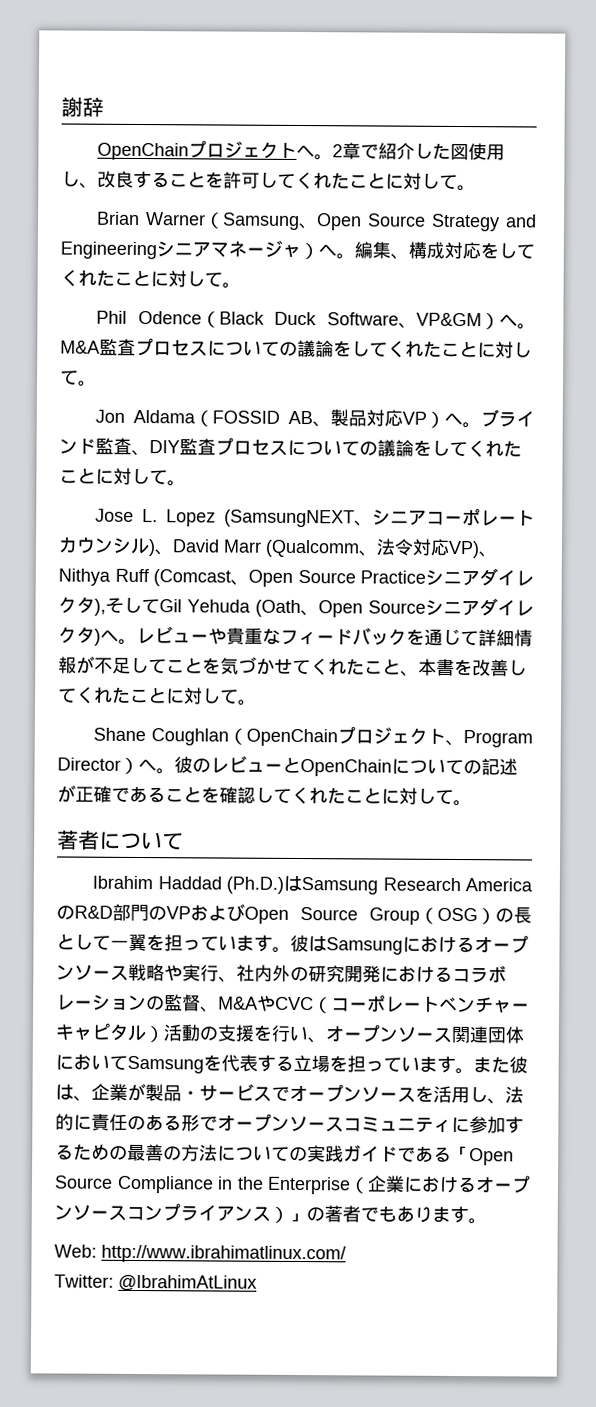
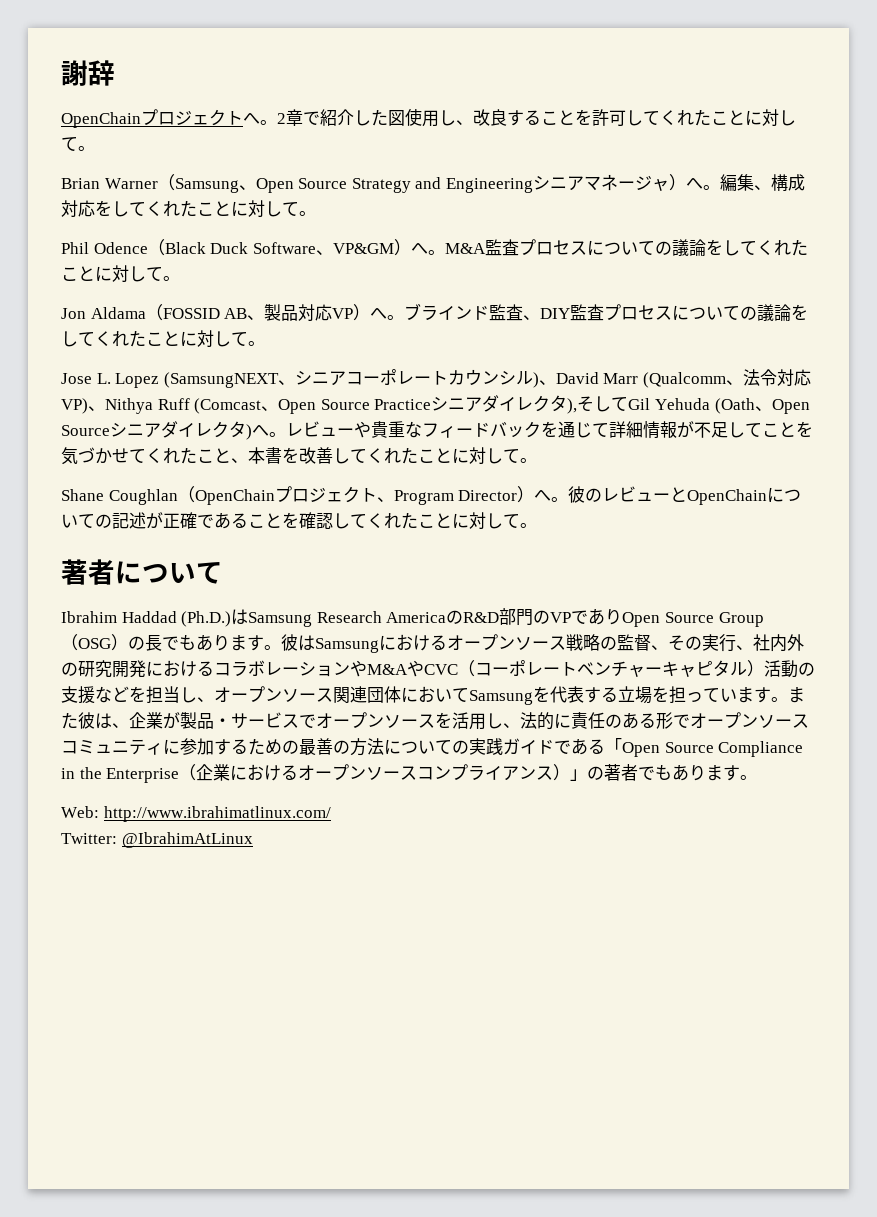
[190,903,245,922] および -> [571,608,623,625] であり
[56,933,237,952] として一翼を担ってい -> [162,634,230,651] でもあり
[164,965,183,982] や -> [600,634,702,651] の監督、その
[146,994,219,1013] の監督、 -> [350,660,367,677] や
[253,1024,308,1042] を行い -> [95,686,197,703] などを担当し

